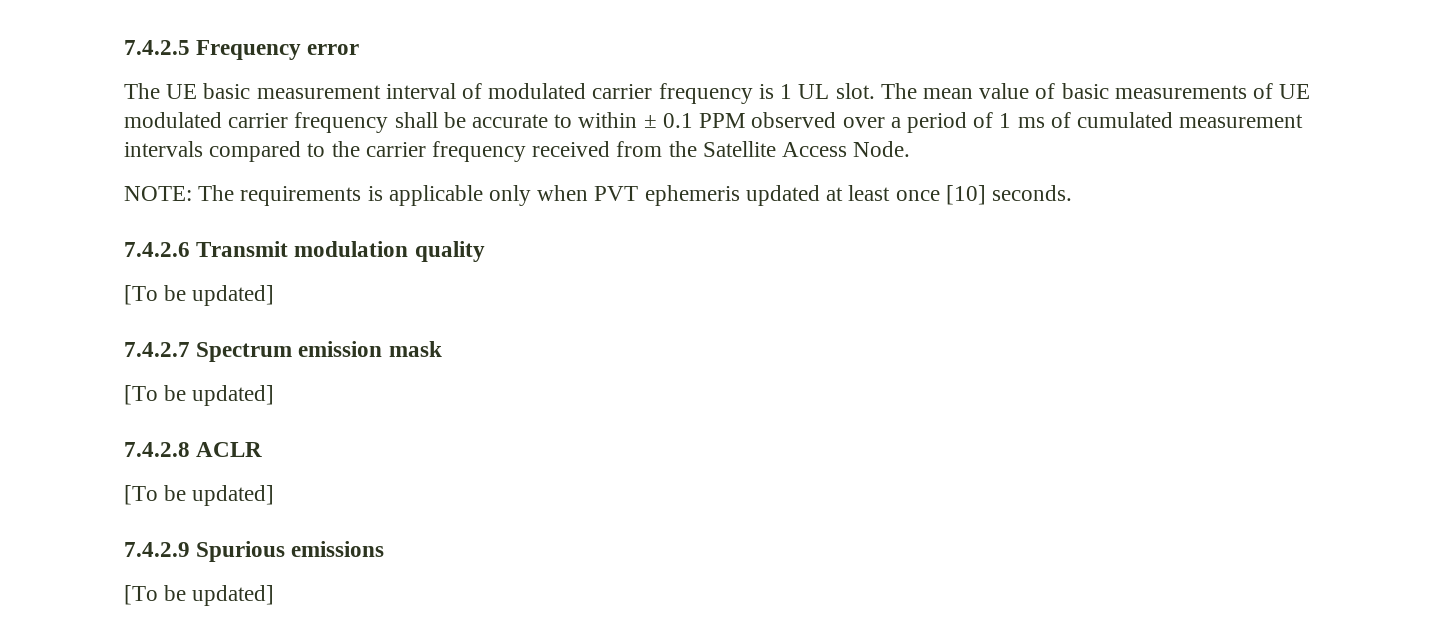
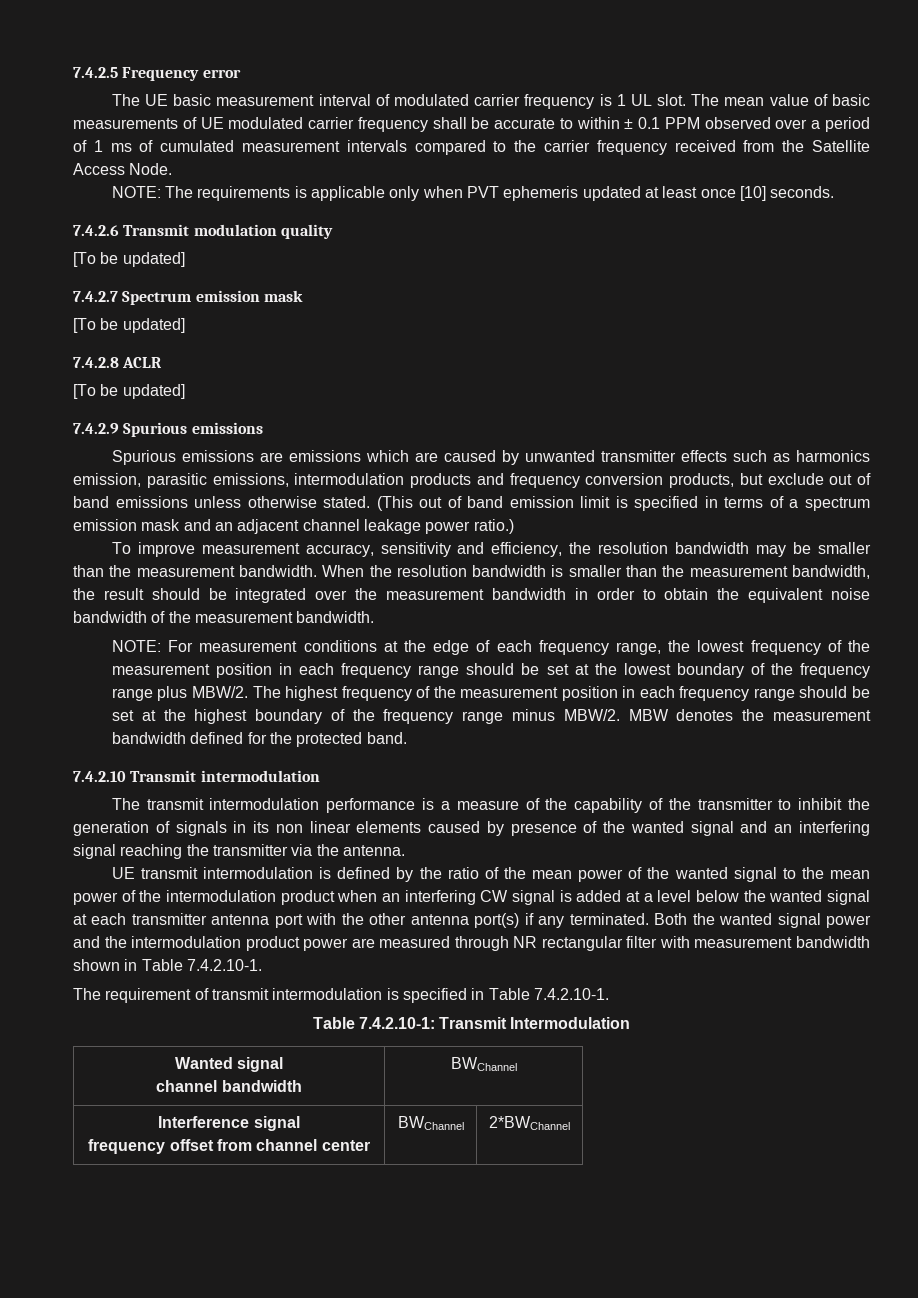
[124,585,275,606] [To be updated] -> [111,450,871,465] [73,473,871,488] [73,496,870,511] [73,519,514,534] [111,542,872,557] [73,565,870,579] [73,588,871,603] [73,611,375,623] [111,640,870,655] [111,663,870,678] [111,686,871,701] [111,709,871,724] [111,732,407,747] [73,770,320,782] [111,798,871,813] [73,821,870,836] [73,844,405,859] [111,867,870,882] [73,890,870,905] [73,913,872,928] [73,936,871,951] [73,959,262,971] [73,988,609,1003] [312,1017,631,1029] [174,1057,284,1072] [156,1080,302,1092] [450,1057,517,1071] [158,1116,300,1131] [88,1139,370,1154] [397,1116,464,1130] [489,1116,570,1130] Spurious emissions are emissions which are caused by unwanted transmitter effects such as harmonics emission, parasitic emissions, intermodulation products and frequency conversion products, but exclude out of band emissions unless otherwise stated. (This out of band emission limit is specified in terms of a spectrum emission mask and an adjacent channel leakage power ratio.) // To improve measurement accuracy, sensitivity and efficiency, the resolution bandwidth may be smaller than the measurement bandwidth. When the resolution bandwidth is smaller than the measurement bandwidth, the result should be integrated over the measurement bandwidth in order to obtain the equivalent noise bandwidth of the measurement bandwidth. // NOTE: For measurement conditions at the edge of each frequency range, the lowest frequency of the measurement position in each frequency range should be set at the lowest boundary of the frequency range plus MBW/2. The highest frequency of the measurement position in each frequency range should be set at the highest boundary of the frequency range minus MBW/2. MBW denotes the measurement bandwidth defined for the protected band. // 7.4.2.10 Transmit intermodulation // The transmit intermodulation performance is a measure of the capability of the transmitter to inhibit the generation of signals in its non linear elements caused by presence of the wanted signal and an interfering signal reaching the transmitter via the antenna. // UE transmit intermodulation is defined by the ratio of the mean power of the wanted signal to the mean power of the intermodulation product when an interfering CW signal is added at a level below the wanted signal at each transmitter antenna port with the other antenna port(s) if any terminated. Both the wanted signal power and the intermodulation product power are measured through NR rectangular filter with measurement bandwidth shown in Table 7.4.2.10-1. // The requirement of transmit intermodulation is specified in Table 7.4.2.10-1. // Table 7.4.2.10-1: Transmit Intermodulation // Wanted signal // channel bandwidth | BWChannel // Interference signal // frequency offset from channel center | BWChannel | 2*BWChannel

